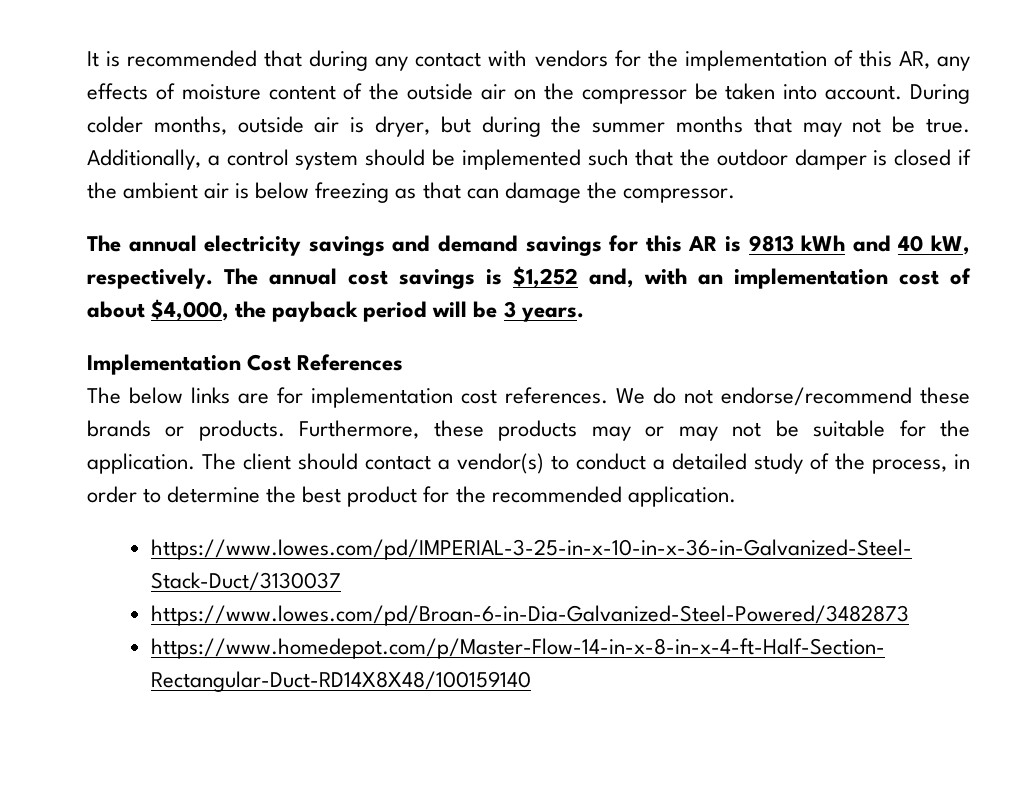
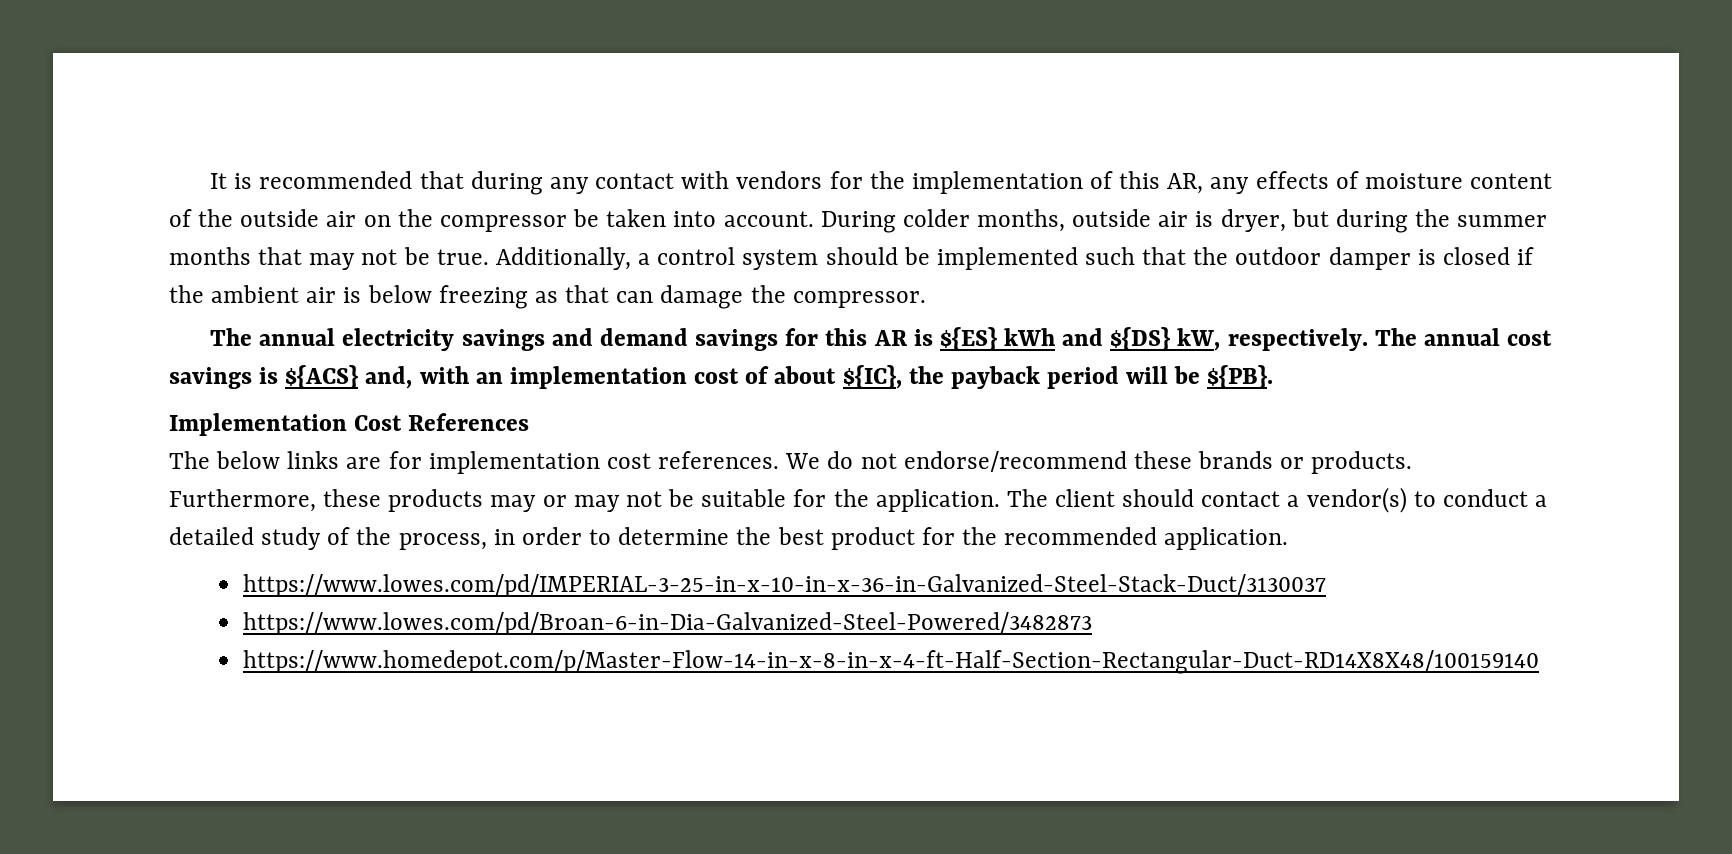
[748,235,794,252] 9813 -> [939,327,997,351] ${ES}
[898,235,924,252] 40 -> [1110,327,1171,351] ${DS}
[513,266,578,288] $1,252 -> [285,365,359,389] ${ACS}
[151,299,230,321] $4,000, -> [842,365,902,389] ${IC},
[503,301,584,322] 3 years. -> [1207,365,1274,389] ${PB}.

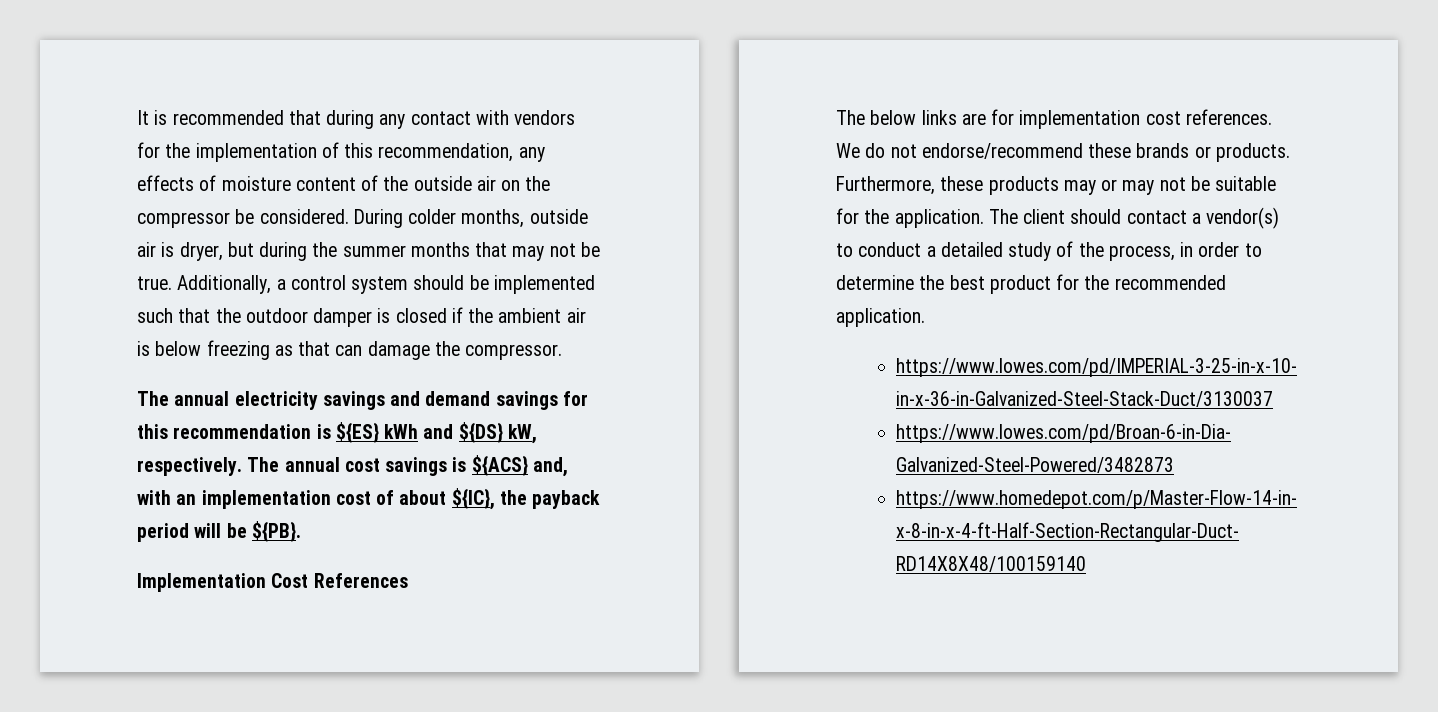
[1167,173,1204,194] AR, -> [378,143,514,162] recommendation,
[606,209,814,227] taken into account. -> [259,209,349,224] considered.
[873,330,907,346] AR -> [173,424,312,439] recommendation

